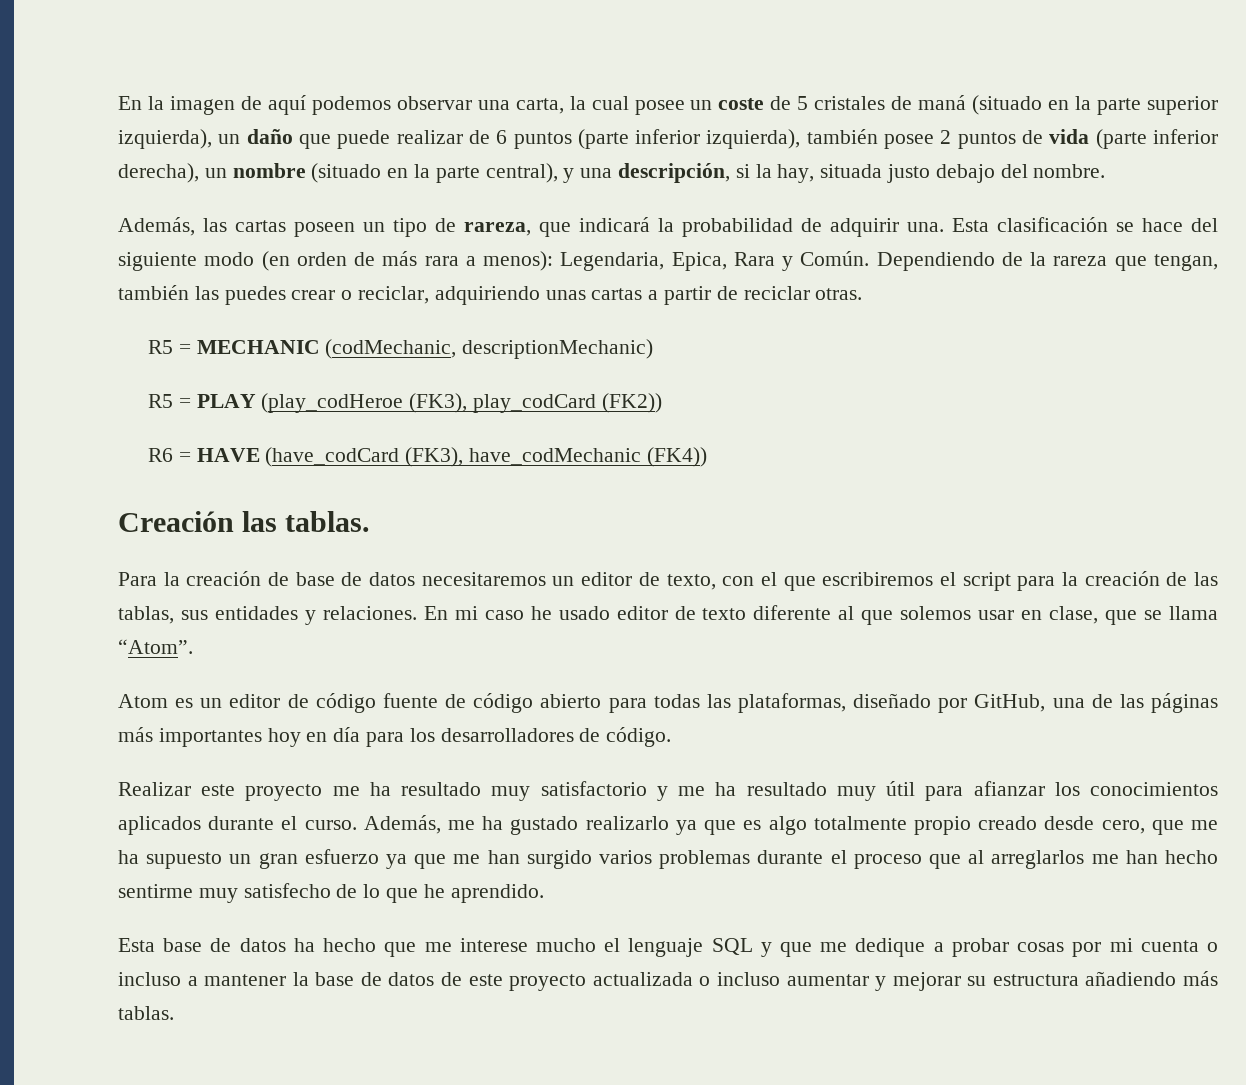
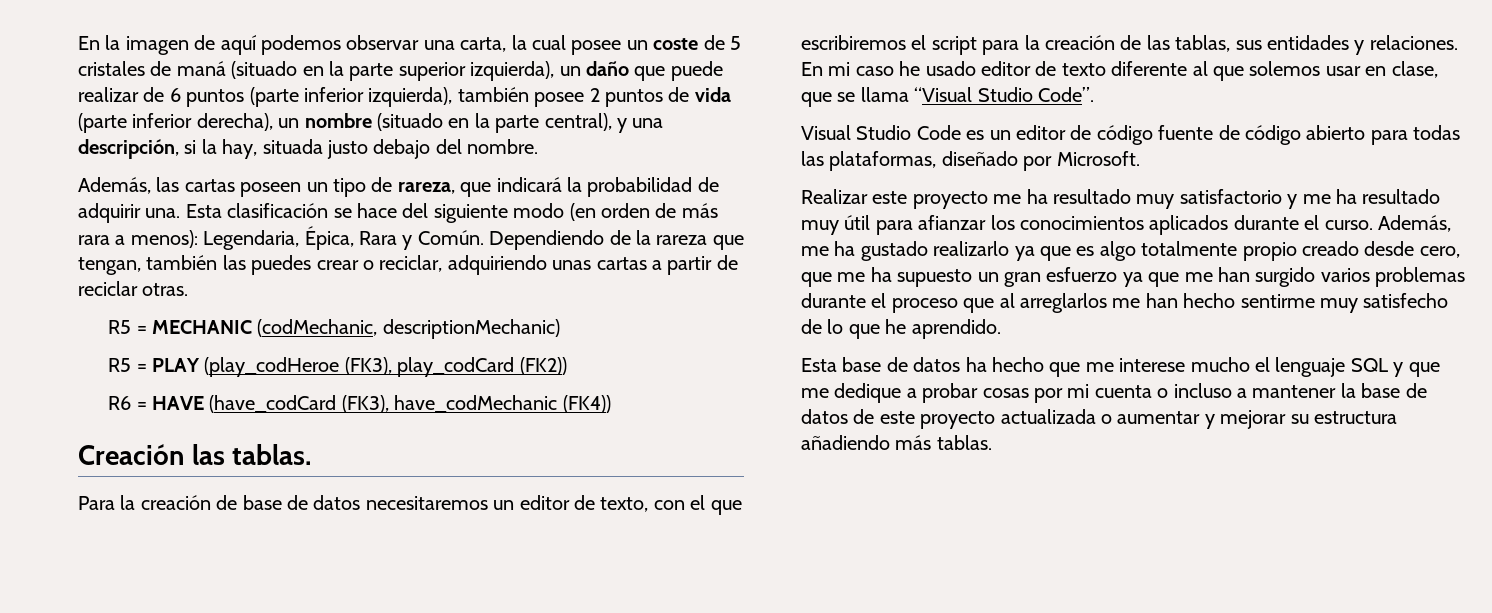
[671,252,727,271] Epica, -> [304,226,354,250] Épica,
[118,639,193,654] [118,694,168,708] “Atom”. // Atom -> [914,87,1094,102] [801,125,961,140] “Visual Studio Code”. // Visual Studio Code
[974,693,1218,713] [118,727,672,747] GitHub, una de las páginas más importantes hoy en día para los desarrolladores de código. -> [1056,151,1140,166] Microsoft.
[716,972,780,986] incluso -> (1112, 419) none

